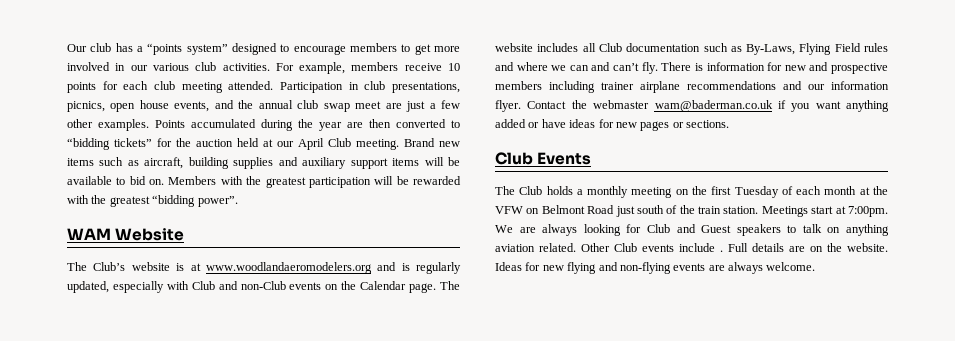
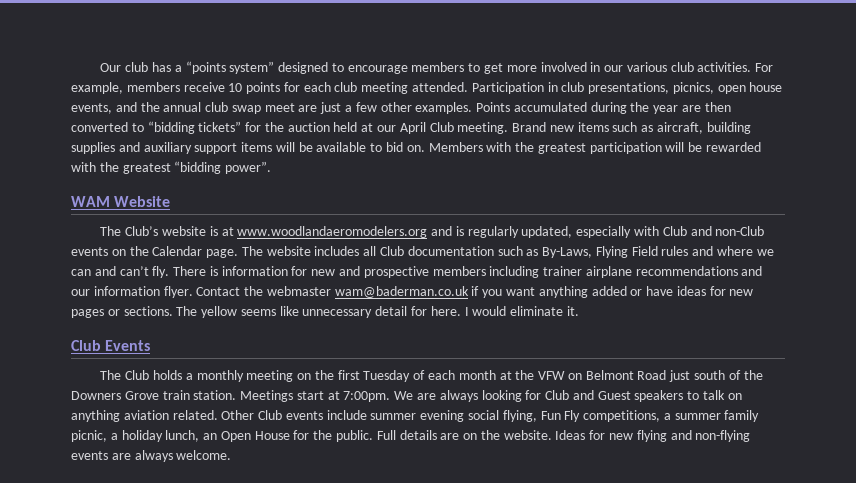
(729, 124) none -> [176,306,579,318] The yellow seems like unnecessary detail for here. I would eliminate it.
(695, 209) none -> [71,391,159,400] Downers Grove
[720,250,723,252] . -> [370,410,760,422] [71,430,374,442] summer evening social flying, Fun Fly competitions, a summer family picnic, a holiday lunch, an Open House for the public.

